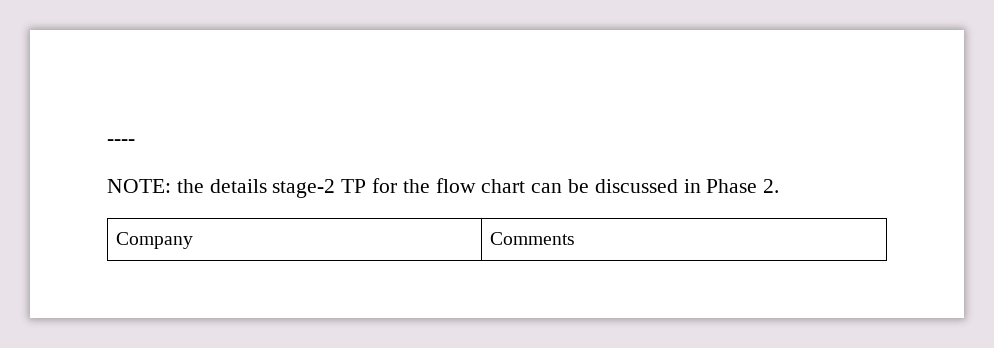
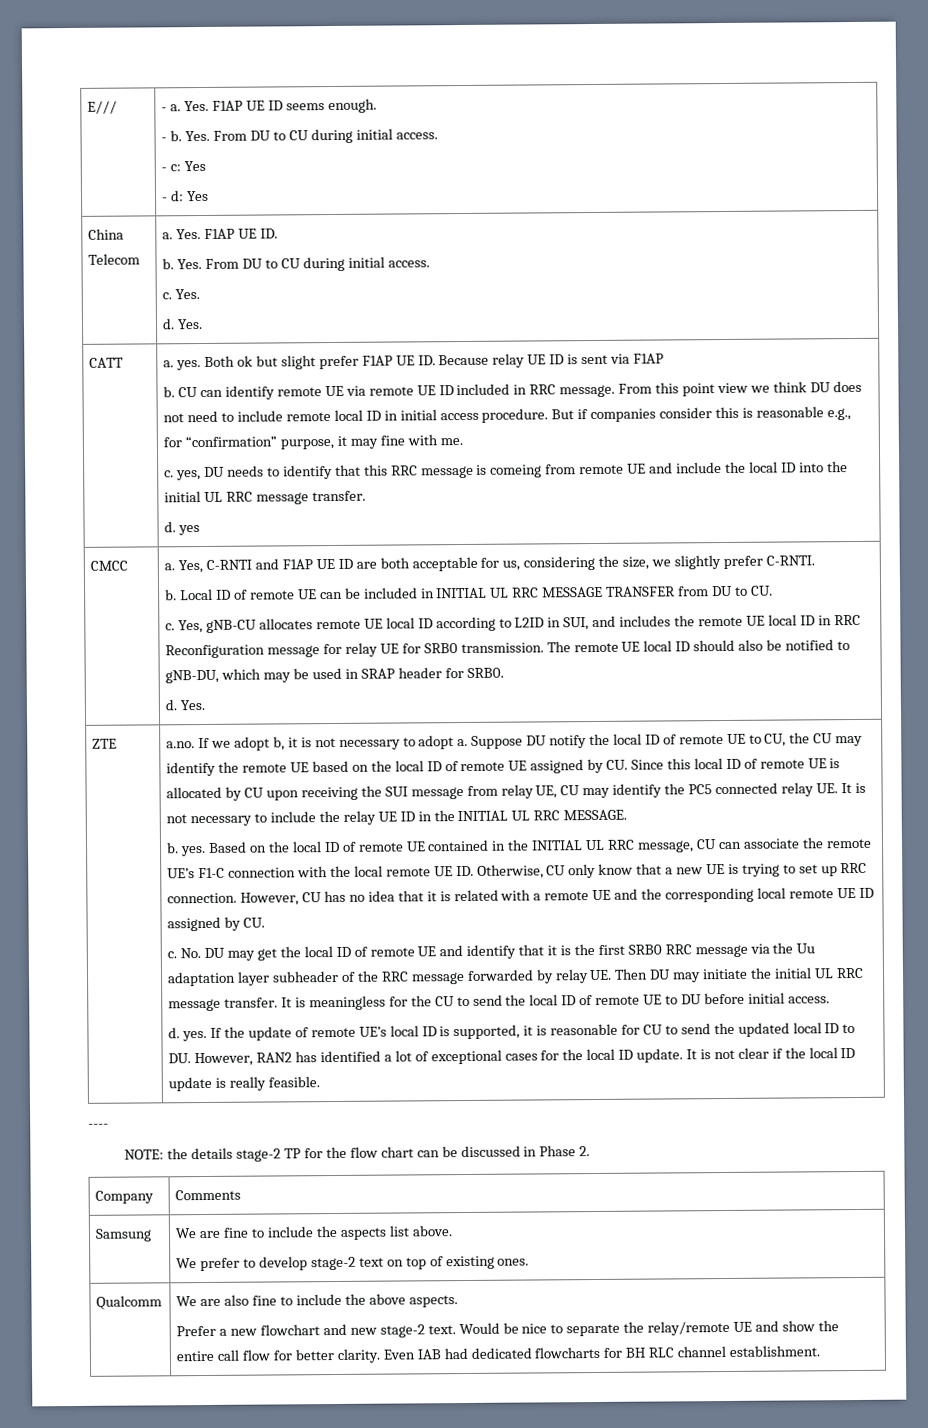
(107, 142) none -> [87,100,118,114] [161,98,377,114] [161,128,438,144] [161,160,207,172] [162,190,210,202] [88,228,125,240] [88,253,141,265] [162,228,278,240] [162,256,430,272] [162,289,201,300] [162,318,204,330] [89,357,125,368] [163,353,664,371] [163,380,862,400] [163,406,851,423] [163,434,463,450] [164,461,848,481] [164,490,366,505] [164,521,201,536] [90,560,129,571] [164,555,815,574] [165,585,773,601] [165,614,861,634] [165,639,850,659] [165,667,504,684] [165,699,206,711] [92,738,118,749] [166,732,864,751] [166,758,841,777] [166,782,866,801] [166,809,628,827] [166,837,872,857] [167,862,868,879] [167,887,874,906] [167,916,266,932] [167,942,816,961] [167,967,864,987] [168,992,830,1012] [168,1022,856,1042] [168,1047,856,1067] [168,1076,321,1092] E/// | - a. Yes. F1AP UE ID seems enough. // - b. Yes. From DU to CU during initial access. // - c: Yes // - d: Yes // China Telecom | a. Yes. F1AP UE ID. // b. Yes. From DU to CU during initial access. // c. Yes. // d. Yes. // CATT | a. yes. Both ok but slight prefer F1AP UE ID. Because relay UE ID is sent via F1AP // b. CU can identify remote UE via remote UE ID included in RRC message. From this point view we think DU does not need to include remote local ID in initial access procedure. But if companies consider this is reasonable e.g., for “confirmation” purpose, it may fine with me. // c. yes, DU needs to identify that this RRC message is comeing from remote UE and include the local ID into the initial UL RRC message transfer. // d. yes // CMCC | a. Yes, C-RNTI and F1AP UE ID are both acceptable for us, considering the size, we slightly prefer C-RNTI. // b. Local ID of remote UE can be included in INITIAL UL RRC MESSAGE TRANSFER from DU to CU. // c. Yes, gNB-CU allocates remote UE local ID according to L2ID in SUI, and includes the remote UE local ID in RRC Reconfiguration message for relay UE for SRB0 transmission. The remote UE local ID should also be notified to gNB-DU, which may be used in SRAP header for SRB0. // d. Yes. // ZTE | a.no. If we adopt b, it is not necessary to adopt a. Suppose DU notify the local ID of remote UE to CU, the CU may identify the remote UE based on the local ID of remote UE assigned by CU. Since this local ID of remote UE is allocated by CU upon receiving the SUI message from relay UE, CU may identify the PC5 connected relay UE. It is not necessary to include the relay UE ID in the INITIAL UL RRC MESSAGE. // b. yes. Based on the local ID of remote UE contained in the INITIAL UL RRC message, CU can associate the remote UE’s F1-C connection with the local remote UE ID. Otherwise, CU only know that a new UE is trying to set up RRC connection. However, CU has no idea that it is related with a remote UE and the corresponding local remote UE ID assigned by CU. // c. No. DU may get the local ID of remote UE and identify that it is the first SRB0 RRC message via the Uu adaptation layer subheader of the RRC message forwarded by relay UE. Then DU may initiate the initial UL RRC message transfer. It is meaningless for the CU to send the local ID of remote UE to DU before initial access. // d. yes. If the update of remote UE’s local ID is supported, it is reasonable for CU to send the updated local ID to DU. However, RAN2 has identified a lot of exceptional cases for the local ID update. It is not clear if the local ID update is really feasible. //
(576, 238) none -> [95,1228,153,1242] [175,1225,453,1240] [176,1255,530,1272] [96,1295,163,1310] [176,1293,458,1308] [176,1320,839,1338] [176,1345,821,1363] // Samsung | We are fine to include the aspects list above. // We prefer to develop stage-2 text on top of existing ones. // Qualcomm | We are also fine to include the above aspects. // Prefer a new flowchart and new stage-2 text. Would be nice to separate the relay/remote UE and show the entire call flow for better clarity. Even IAB had dedicated flowcharts for BH RLC channel establishment.

